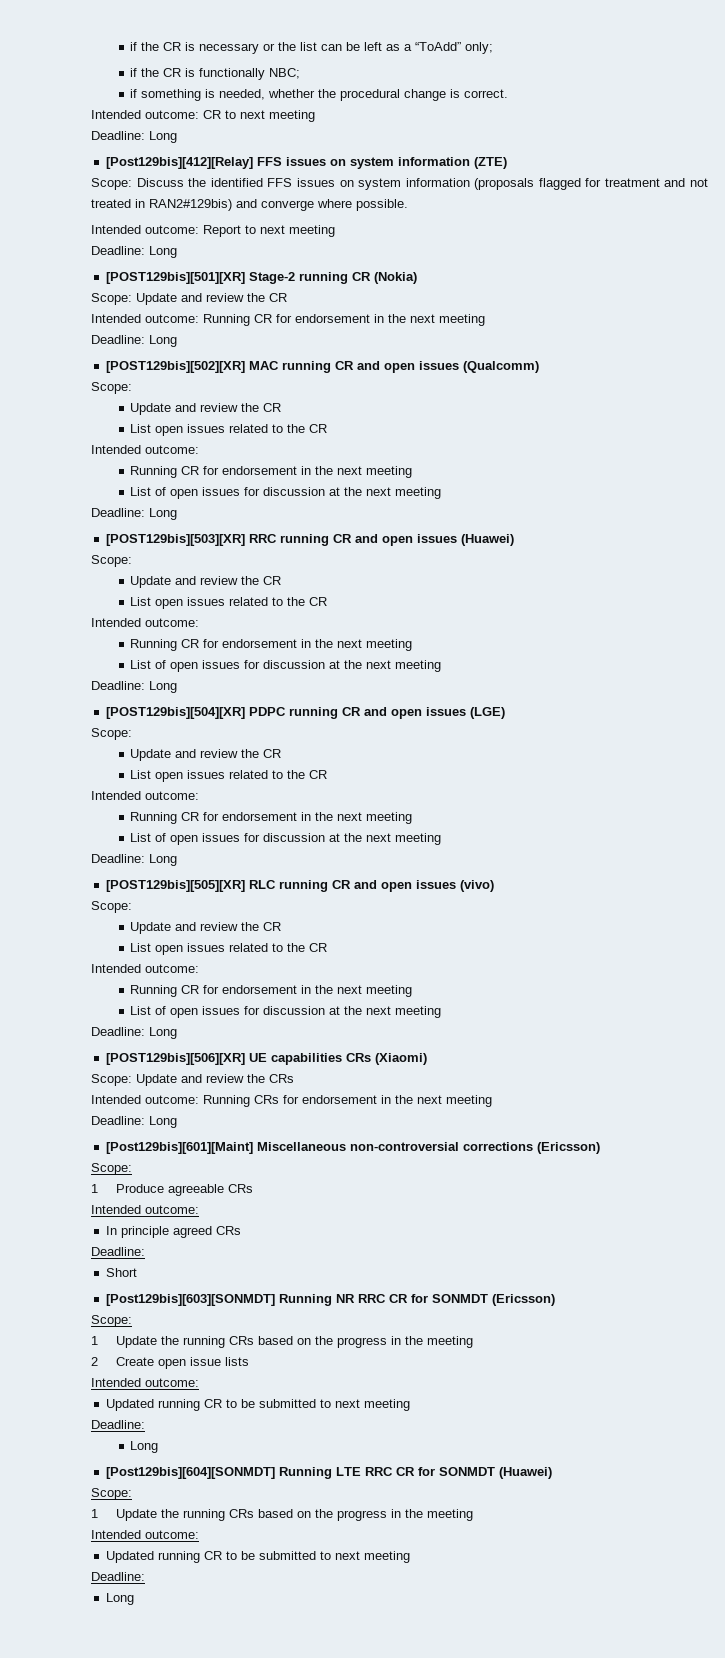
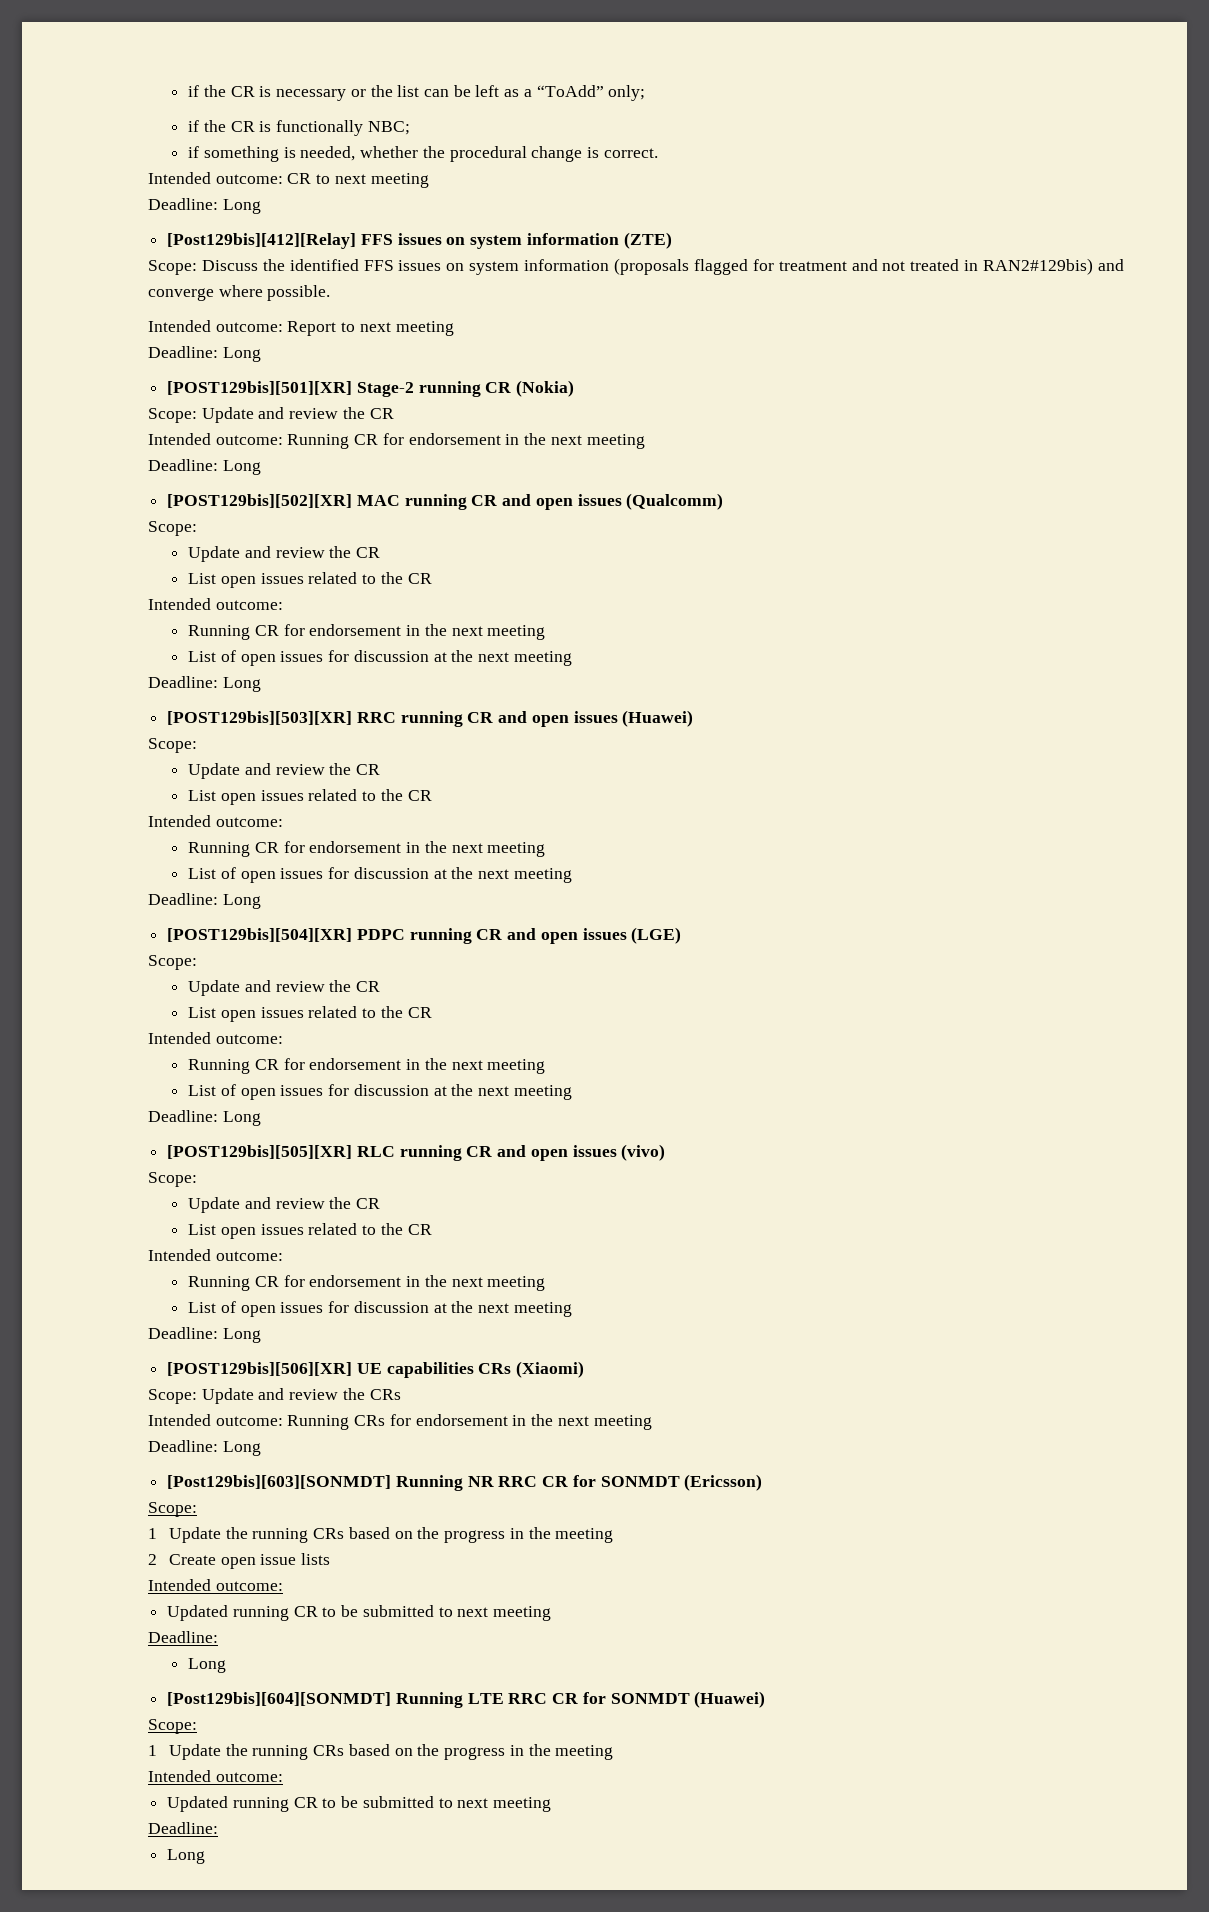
[105,1142,600,1154] [91,1163,133,1175] [91,1184,253,1196] [91,1205,200,1214] [105,1226,241,1238] [91,1247,146,1256] [105,1268,137,1277] // [Post129bis][601][Maint] Miscellaneous non-controversial corrections (Ericsson) // Scope: // 1 Produce agreeable CRs // Intended outcome: // In principle agreed CRs // Deadline: // Short -> (261, 1448) none

